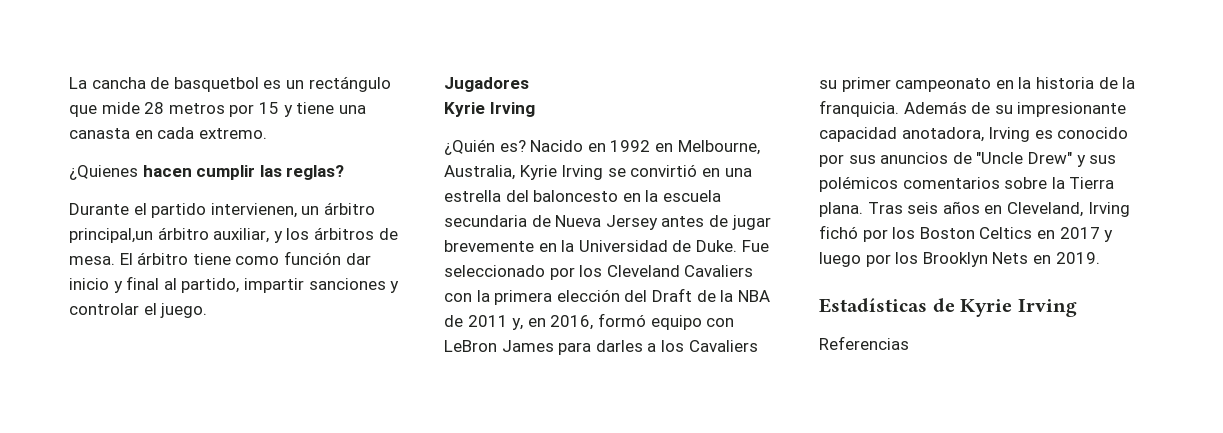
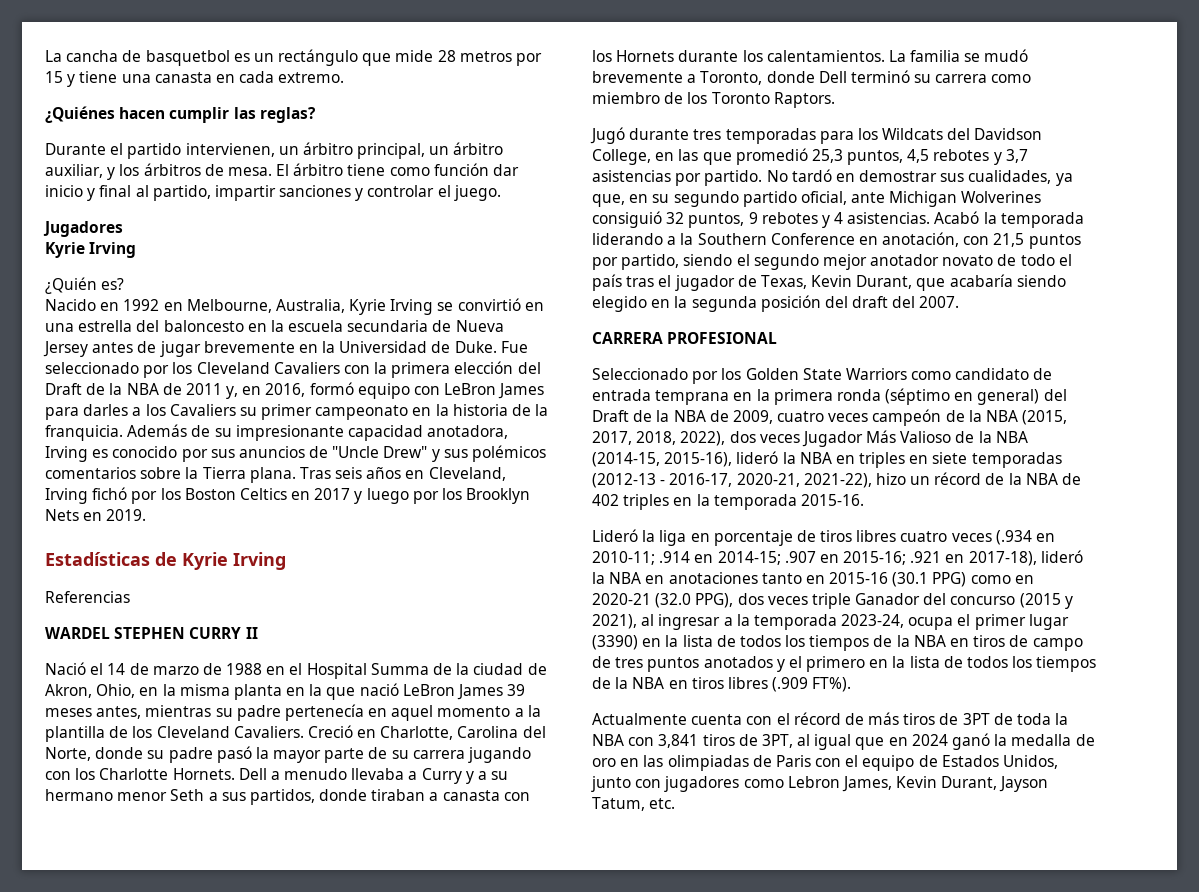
[69,165,138,180] ¿Quienes -> [45,106,115,123] ¿Quiénes
[69,228,153,243] principal,un -> [357,143,450,159] principal, un
(526, 146) none -> (125, 284) //
(909, 343) none -> [45,627,258,639] [45,662,547,679] [45,683,526,700] [45,704,541,721] [45,725,546,742] [45,746,532,763] [45,768,509,784] [45,789,530,805] [592,49,1029,62] [592,70,1032,85] [592,92,835,108] [590,127,1043,144] [592,148,1028,165] [592,169,1073,186] [592,191,1042,207] [592,211,1084,228] [592,232,1081,249] [592,254,1072,270] [592,274,1066,291] [592,295,960,312] [592,332,778,344] [592,368,1053,384] [592,388,1067,405] [592,409,1068,426] [592,430,1028,447] [592,451,1062,468] [592,472,1082,488] [592,494,864,510] [592,529,1056,546] [592,550,1083,566] [592,572,1034,587] [592,593,1073,609] [592,614,1069,630] [592,635,1083,651] [592,656,1097,672] [592,677,852,692] [592,712,1069,725] [592,733,1095,750] [592,755,1059,771] [591,776,1049,792] [592,797,676,811] // WARDEL STEPHEN CURRY II // Nació el 14 de marzo de 1988 en el Hospital Summa de la ciudad de Akron, Ohio, en la misma planta en la que nació LeBron James 39 meses antes, mientras su padre pertenecía en aquel momento a la plantilla de los Cleveland Cavaliers. Creció en Charlotte, Carolina del Norte, donde su padre pasó la mayor parte de su carrera jugando con los Charlotte Hornets. Dell a menudo llevaba a Curry y a su hermano menor Seth a sus partidos, donde tiraban a canasta con los Hornets durante los calentamientos. La familia se mudó brevemente a Toronto, donde Dell terminó su carrera como miembro de los Toronto Raptors. // Jugó durante tres temporadas para los Wildcats del Davidson College, en las que promedió 25,3 puntos, 4,5 rebotes y 3,7 asistencias por partido. No tardó en demostrar sus cualidades, ya que, en su segundo partido oficial, ante Michigan Wolverines consiguió 32 puntos, 9 rebotes y 4 asistencias. Acabó la temporada liderando a la Southern Conference en anotación, con 21,5 puntos por partido, siendo el segundo mejor anotador novato de todo el país tras el jugador de Texas, Kevin Durant, que acabaría siendo elegido en la segunda posición del draft del 2007. // CARRERA PROFESIONAL // Seleccionado por los Golden State Warriors como candidato de entrada temprana en la primera ronda (séptimo en general) del Draft de la NBA de 2009, cuatro veces campeón de la NBA (2015, 2017, 2018, 2022), dos veces Jugador Más Valioso de la NBA (2014-15, 2015-16), lideró la NBA en triples en siete temporadas (2012-13 - 2016-17, 2020-21, 2021-22), hizo un récord de la NBA de 402 triples en la temporada 2015-16. // Lideró la liga en porcentaje de tiros libres cuatro veces (.934 en 2010-11; .914 en 2014-15; .907 en 2015-16; .921 en 2017-18), lideró la NBA en anotaciones tanto en 2015-16 (30.1 PPG) como en 2020-21 (32.0 PPG), dos veces triple Ganador del concurso (2015 y 2021), al ingresar a la temporada 2023-24, ocupa el primer lugar (3390) en la lista de todos los tiempos de la NBA en tiros de campo de tres puntos anotados y el primero en la lista de todos los tiempos de la NBA en tiros libres (.909 FT%). // Actualmente cuenta con el récord de más tiros de 3PT de toda la NBA con 3,841 tiros de 3PT, al igual que en 2024 ganó la medalla de oro en las olimpiadas de Paris con el equipo de Estados Unidos, junto con jugadores como Lebron James, Kevin Durant, Jayson Tatum, etc.

